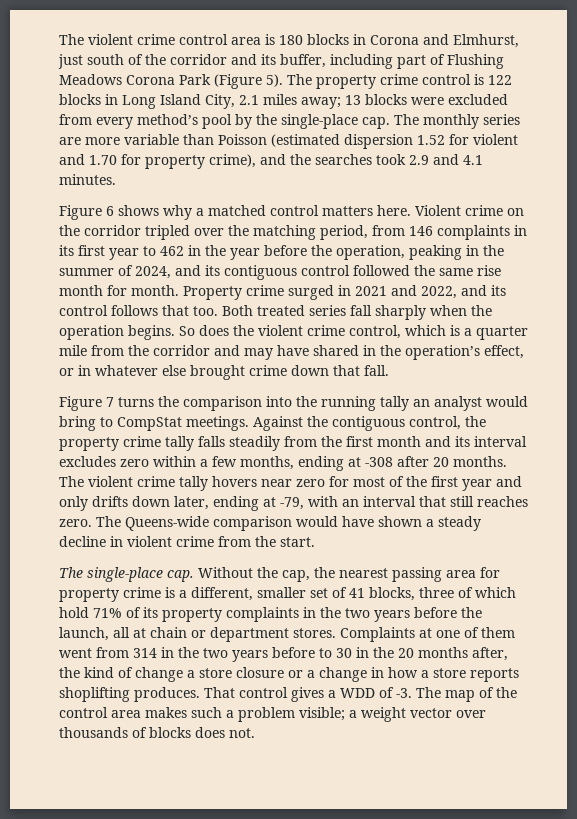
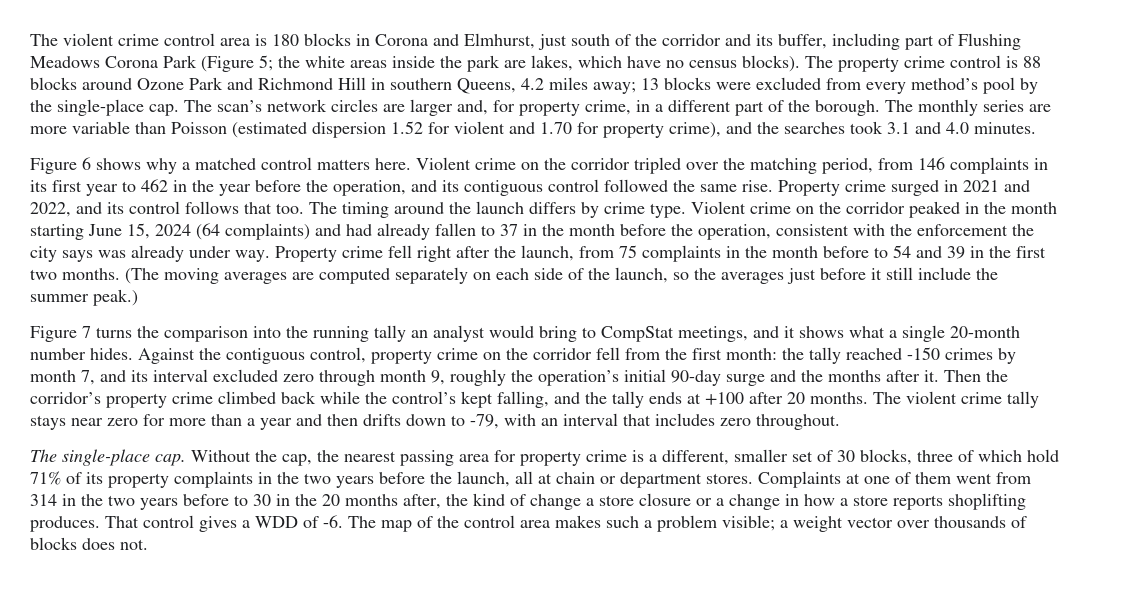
[266,74,283,87] 5). -> [259,55,800,72] 5; the white areas inside the park are lakes, which have no census blocks).
[488,75,512,85] [59,94,259,109] 122 blocks in Long Island City, 2.1 -> [1023,56,1041,68] [30,77,544,94] 88 blocks around Ozone Park and Richmond Hill in southern Queens, 4.2
(419, 119) none -> [217,99,913,116] scan’s network circles are larger and, for property crime, in a different part of the borough. The
[409,154,483,165] 2.9 and 4.1 -> [887,122,969,134] 3.1 and 4.0
[409,245,504,260] [59,265,171,279] peaking in the summer of 2024, -> (406, 188) none
[477,265,501,276] [59,285,179,296] rise month for month. -> [742,180,773,192] rise.
[222,305,492,320] [59,325,528,340] [59,345,524,360] [59,365,389,380] Both treated series fall sharply when the operation begins. So does the violent crime control, which is a quarter mile from the corridor and may have shared in the operation’s effect, or in whatever else brought crime down that fall. -> [309,201,1057,218] [30,223,1034,240] [30,245,1046,262] [30,267,998,284] [30,289,138,306] The timing around the launch differs by crime type. Violent crime on the corridor peaked in the month starting June 15, 2024 (64 complaints) and had already fallen to 37 in the month before the operation, consistent with the enforcement the city says was already under way. Property crime fell right after the launch, from 75 complaints in the month before to 54 and 39 in the first two months. (The moving averages are computed separately on each side of the launch, so the averages just before it still include the summer peak.)
[186,416,249,431] meetings. -> [678,325,1020,342] [30,348,133,360] meetings, and it shows what a single 20-month number hides.
[465,416,486,427] [59,436,527,451] [59,456,393,471] the property crime tally falls steadily from the first month and its interval excludes zero within a few months, ending at -308 -> [371,347,1016,364] [30,369,1008,386] [30,391,744,408] property crime on the corridor fell from the first month: the tally reached -150 crimes by month 7, and its interval excluded zero through month 9, roughly the operation’s initial 90-day surge and the months after it. Then the corridor’s property crime climbed back while the control’s kept falling, and the tally ends at +100
[212,476,257,487] hovers -> [30,415,66,430] stays
[353,476,458,487] most of the first -> [169,414,255,426] more than a
[59,496,88,511] only -> [327,414,358,426] then
[174,496,276,511] later, ending at -> [451,415,465,426] to
[450,496,528,507] [59,516,481,531] [59,536,315,547] still reaches zero. The Queens-wide comparison would have shown a steady decline in violent crime from the start. -> [655,413,840,430] includes zero throughout.
[349,588,365,598] 41 -> [837,450,855,462] 30
[396,688,412,698] -3. -> [323,515,343,528] -6.

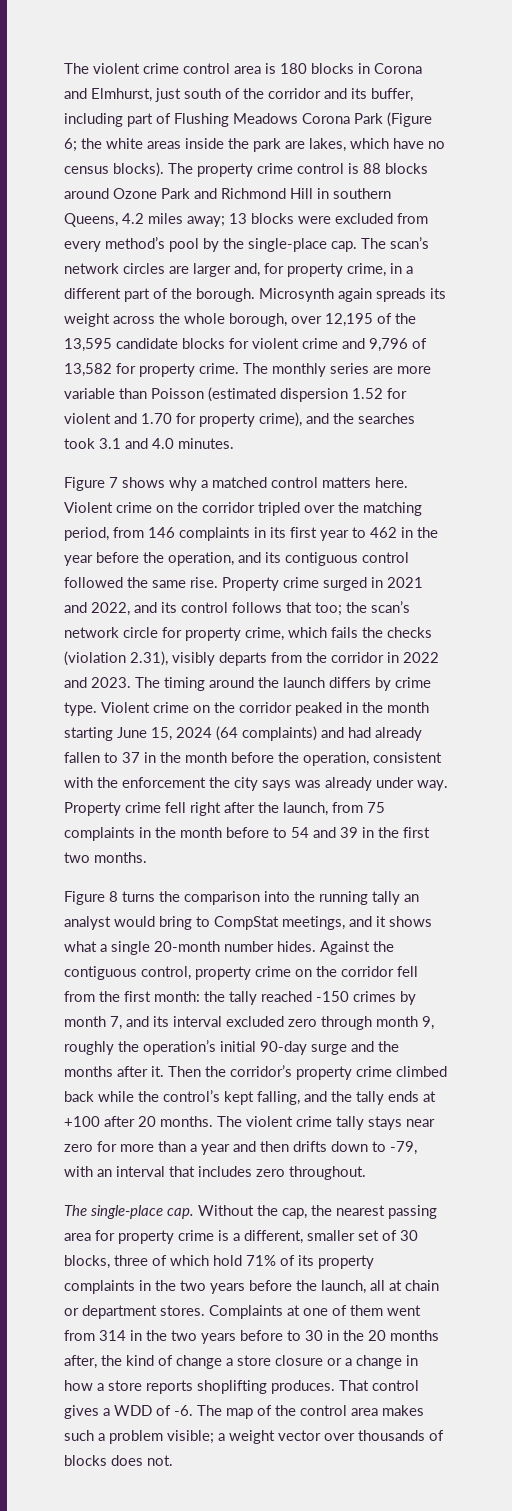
[259,55,273,71] 5; -> [64,138,77,152] 6;
(880, 108) none -> [259,288,446,302] [64,313,416,327] [64,338,427,352] [64,363,239,377] Microsynth again spreads its weight across the whole borough, over 12,195 of the 13,595 candidate blocks for violent crime and 9,796 of 13,582 for property crime.
[82,157,91,170] 6 -> [109,477,118,488] 7
[276,203,304,214] too. -> [315,601,410,616] [64,627,432,641] [64,651,439,666] [64,677,131,688] too; the scan’s network circle for property crime, which fails the checks (violation 2.31), visibly departs from the corridor in 2022 and 2023.
[125,267,998,284] [30,289,138,306] [30,326,91,342] (The moving averages are computed separately on each side of the launch, so the averages just before it still include the summer peak.) // Figure 7 -> [64,891,118,905] // Figure 8

